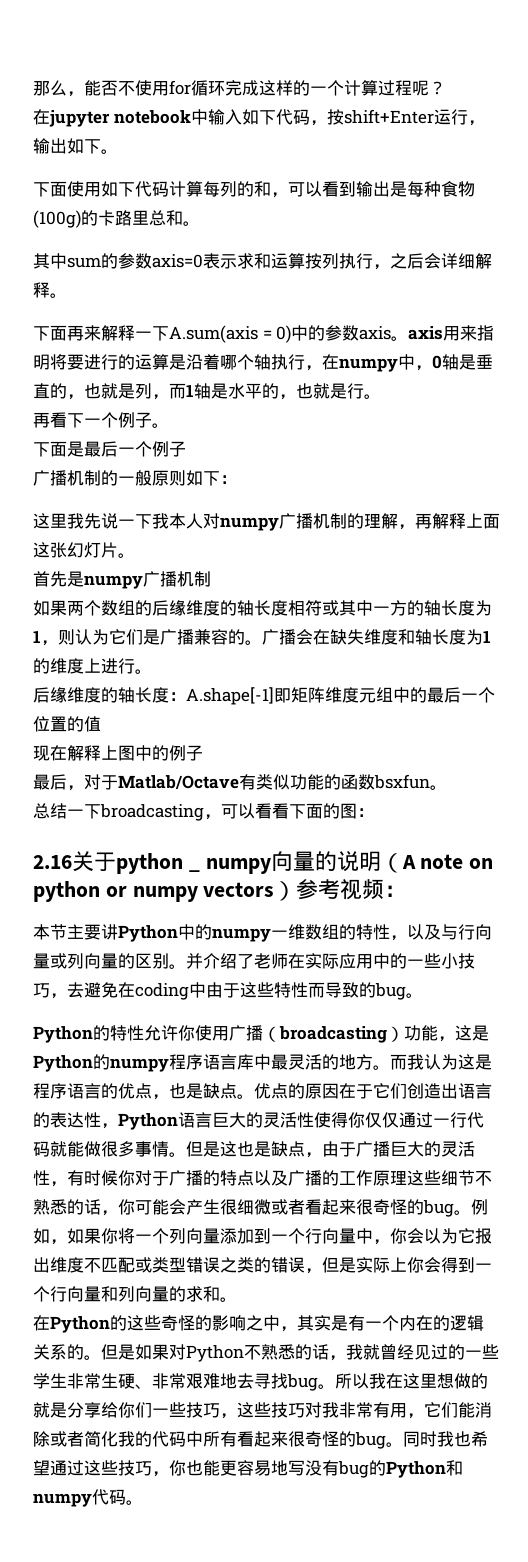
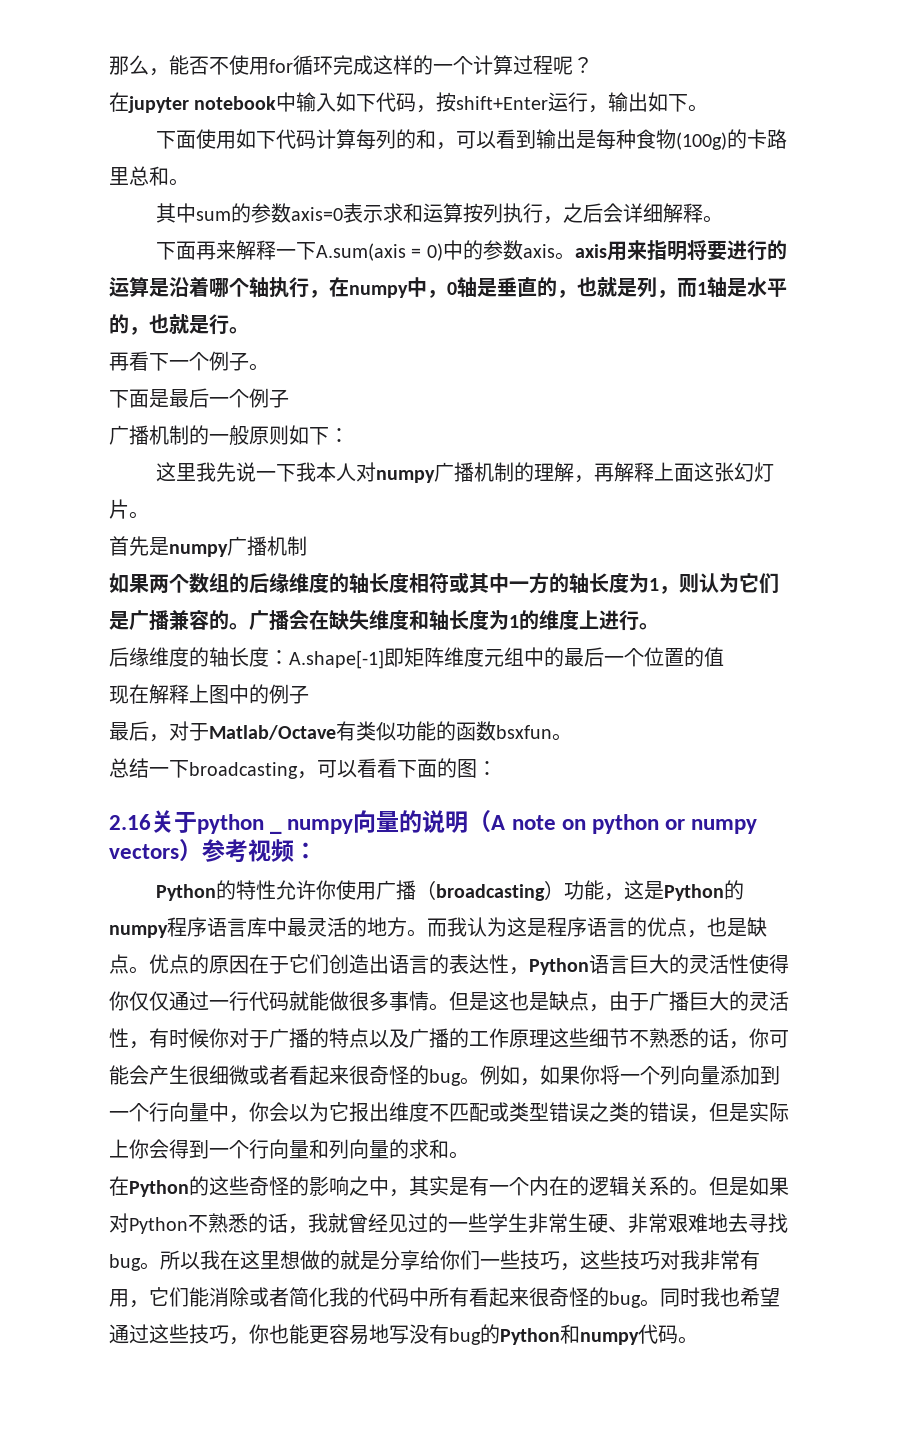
[33,924,492,942] [33,953,475,969] [33,982,423,1000] // 本节主要讲Python中的numpy一维数组的特性，以及与行向量或列向量的区别。并介绍了老师在实际应用中的一些小技巧，去避免在coding中由于这些特性而导致的bug。 -> (317, 850) none

